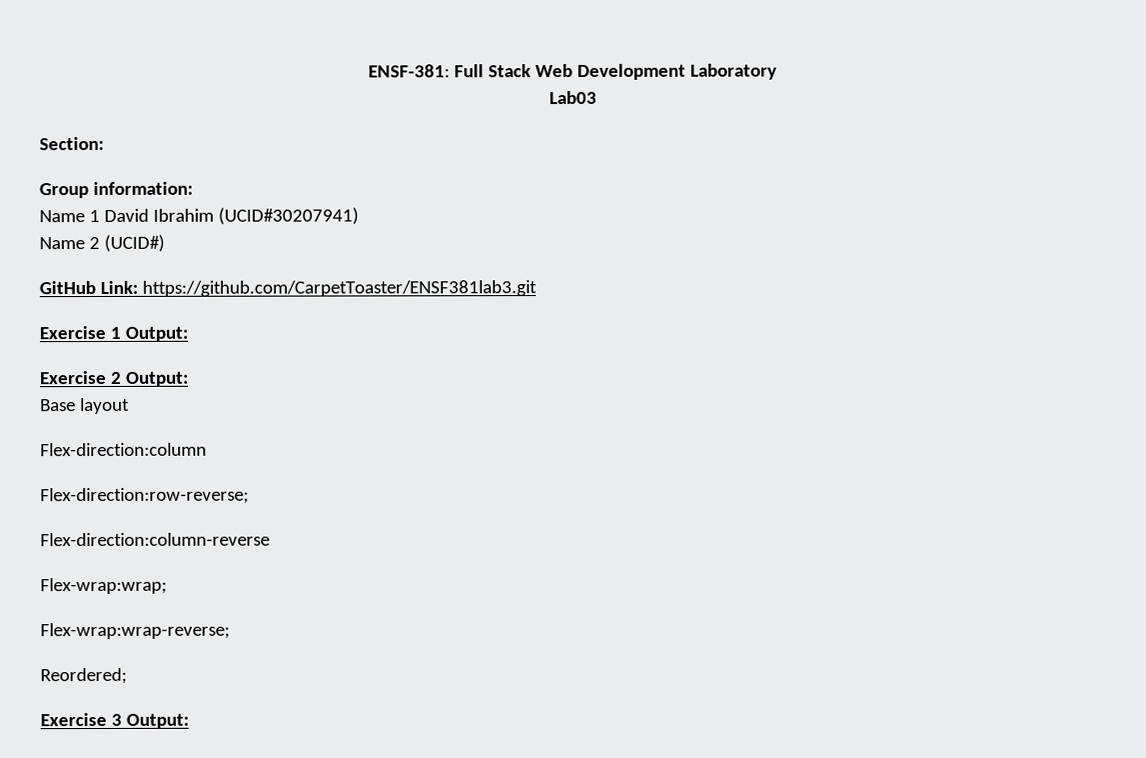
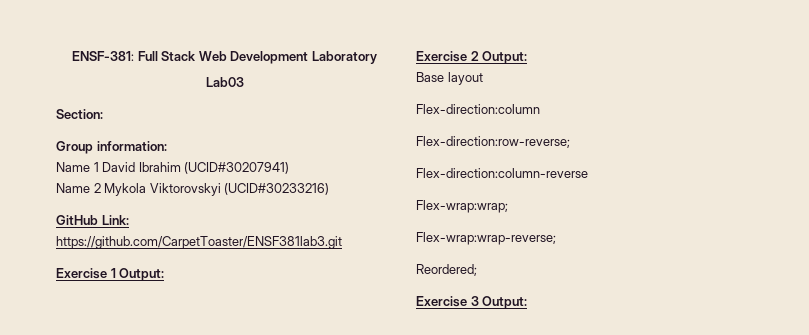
[103,234,165,252] (UCID#) -> [104,183,330,196] Mykola Viktorovskyi (UCID#30233216)

